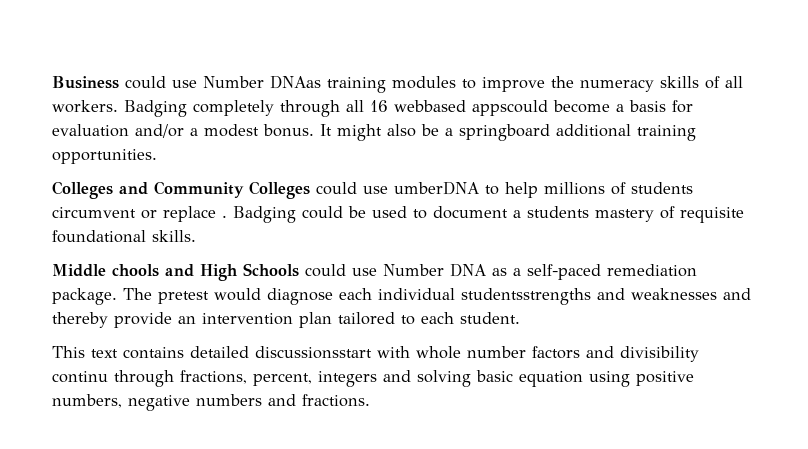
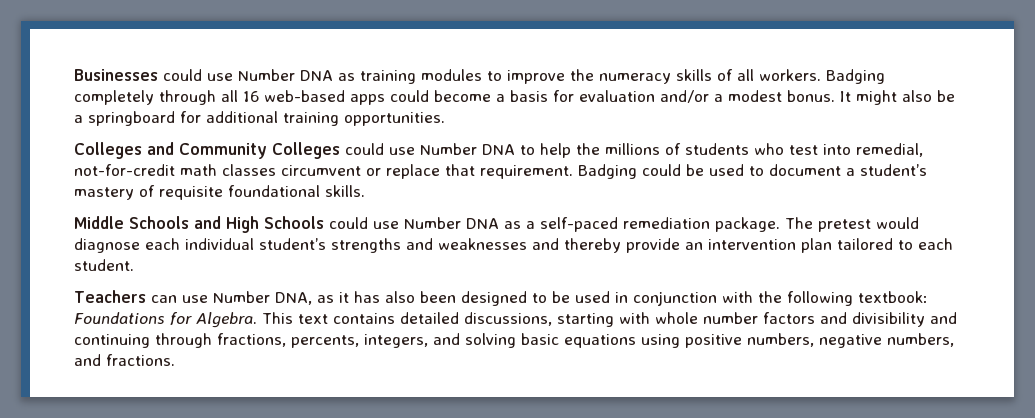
[52,75,321,89] Business could use Number DNAas -> [74,69,355,81] Businesses could use Number DNA as
[394,100,548,116] webbased appscould -> [264,90,429,105] web-based apps could
(550, 132) none -> [180,111,201,123] for
[394,181,479,195] umberDNA -> [420,143,515,155] Number DNA
(538, 190) none -> [576,143,600,155] the
(693, 188) none -> [754,143,923,157] [74,164,276,176] who test into remedial, not-for-credit math classes
[222,215,227,218] . -> [445,164,573,179] that requirement.
[527,206,589,218] students -> [860,164,927,176] student’s
[112,264,159,277] chools -> [129,216,189,229] Schools
[461,288,591,305] studentsstrengths -> [259,238,401,253] student’s strengths
(520, 318) none -> [74,290,928,306] [74,312,257,328] Teachers can use Number DNA, as it has also been designed to be used in conjunction with the following textbook: Foundations for Algebra.
[255,346,372,359] discussionsstart -> [464,312,614,327] discussions, starting
[52,370,377,387] continu through fractions, percent, integers -> [930,312,957,324] [74,333,428,348] and continuing through fractions, percents, integers,
[519,371,583,387] equation -> [564,334,636,348] equations
[196,394,262,406] numbers -> [887,333,954,347] numbers,

